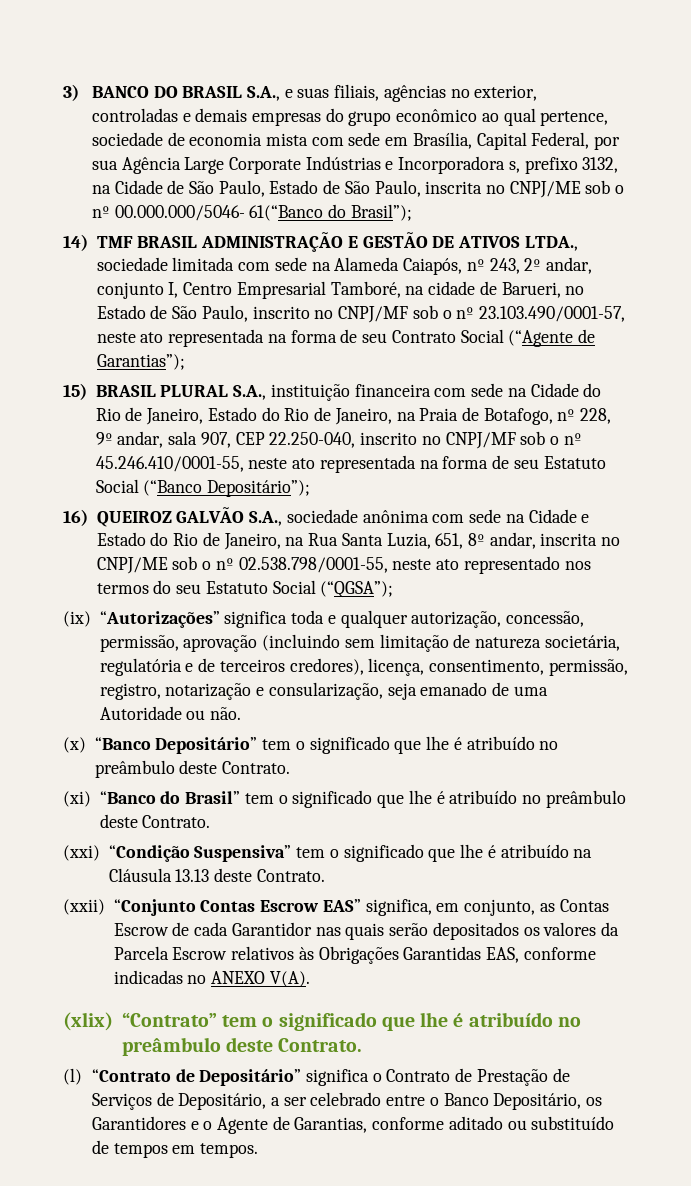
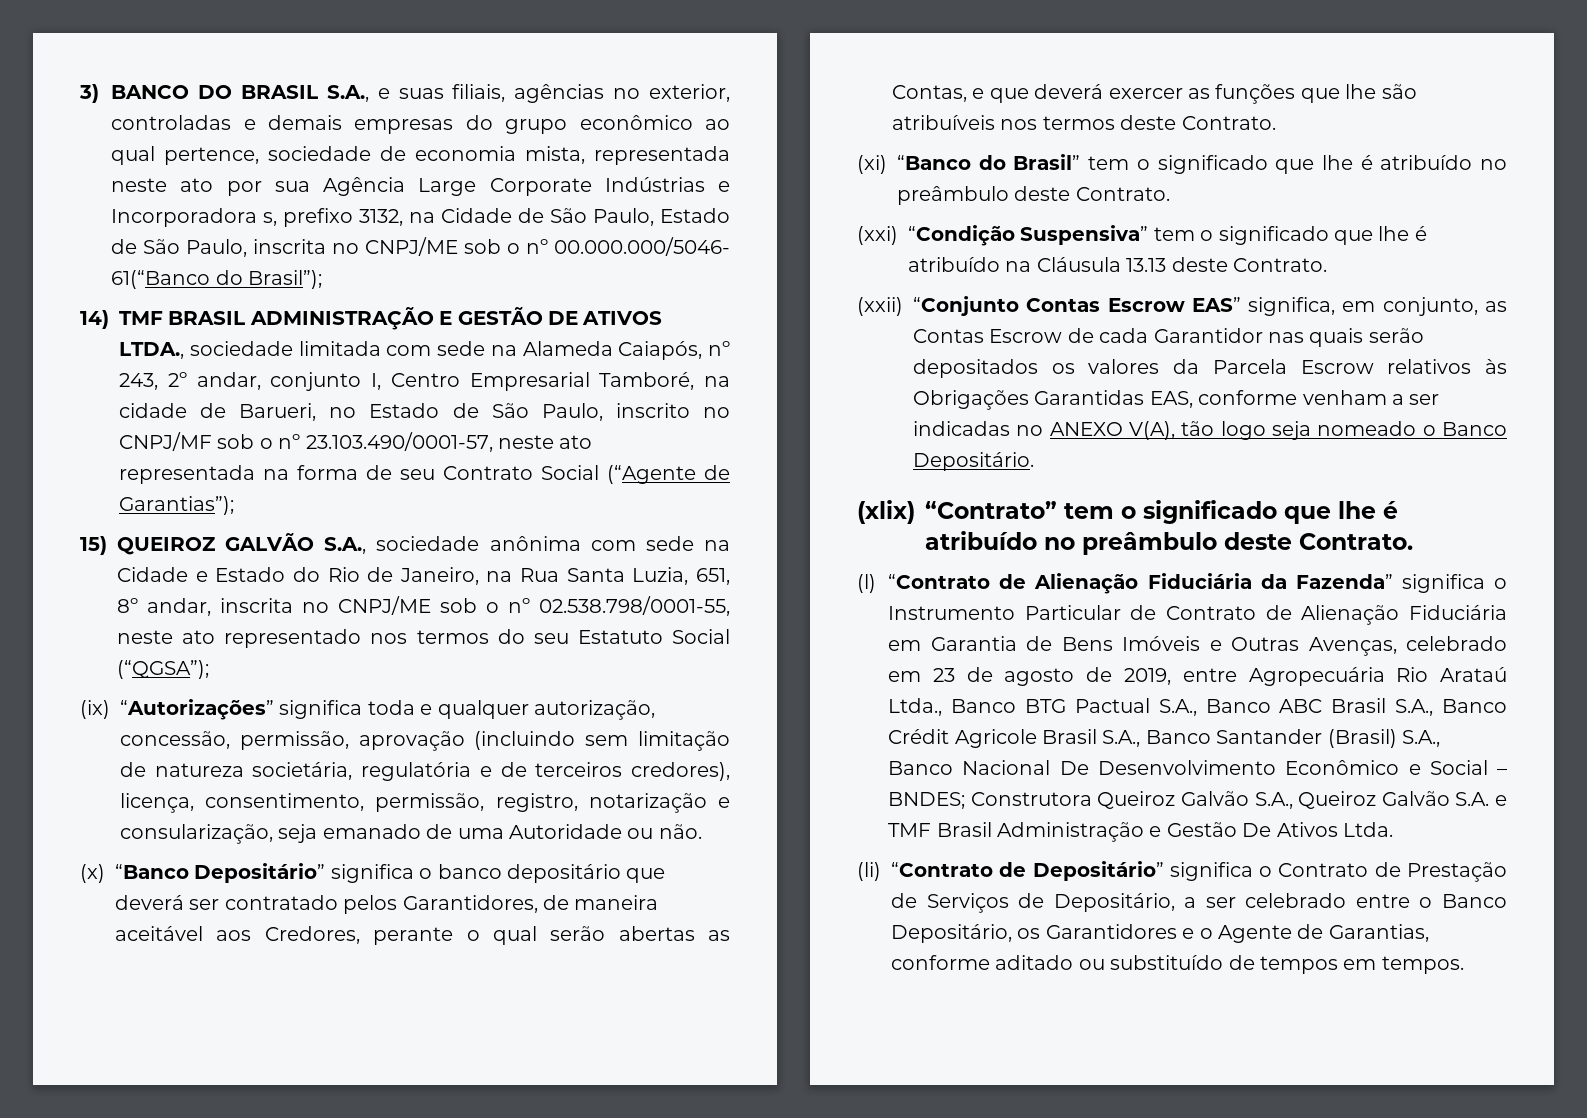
[265,132,590,150] mista com sede em Brasília, Capital Federal, -> [525,146,731,165] [111,178,214,192] mista, representada neste ato
[95,383,602,401] [95,407,612,425] [95,431,582,449] [95,455,606,473] [95,479,311,497] [63,509,88,526] BRASIL PLURAL S.A., instituição financeira com sede na Cidade do Rio de Janeiro, Estado do Rio de Janeiro, na Praia de Botafogo, nº 228, 9º andar, sala 907, CEP 22.250-040, inscrito no CNPJ/MF sob o nº 45.246.410/0001-55, neste ato representada na forma de seu Estatuto Social (“Banco Depositário”); // 16) -> (107, 545) none
[262,736,559,754] [94,760,175,778] tem o significado que lhe é atribuído no preâmbulo -> [330,864,666,883] [115,895,659,914] [115,926,730,945] [892,84,1417,104] [892,115,1115,130] significa o banco depositário que deverá ser contratado pelos Garantidores, de maneira aceitável aos Credores, perante o qual serão abertas as Contas, e que deverá exercer as funções que lhe são atribuíveis nos termos
[113,970,310,987] indicadas no ANEXO V(A). -> [1302,390,1440,405] [913,421,1507,440] [913,452,1034,471] venham a ser indicadas no ANEXO V(A), tão logo seja nomeado o Banco Depositário.
(195, 1075) none -> [1034,573,1507,594] [888,605,1507,625] [888,636,1507,656] [888,667,1507,686] [888,698,1507,716] [888,729,1441,748] [888,760,1507,775] [888,791,1507,809] [888,822,1394,842] [857,862,1027,881] Alienação Fiduciária da Fazenda” significa o Instrumento Particular de Contrato de Alienação Fiduciária em Garantia de Bens Imóveis e Outras Avenças, celebrado em 23 de agosto de 2019, entre Agropecuária Rio Arataú Ltda., Banco BTG Pactual S.A., Banco ABC Brasil S.A., Banco Crédit Agricole Brasil S.A., Banco Santander (Brasil) S.A., Banco Nacional De Desenvolvimento Econômico e Social – BNDES; Construtora Queiroz Galvão S.A., Queiroz Galvão S.A. e TMF Brasil Administração e Gestão De Ativos Ltda. // (li) “Contrato de

